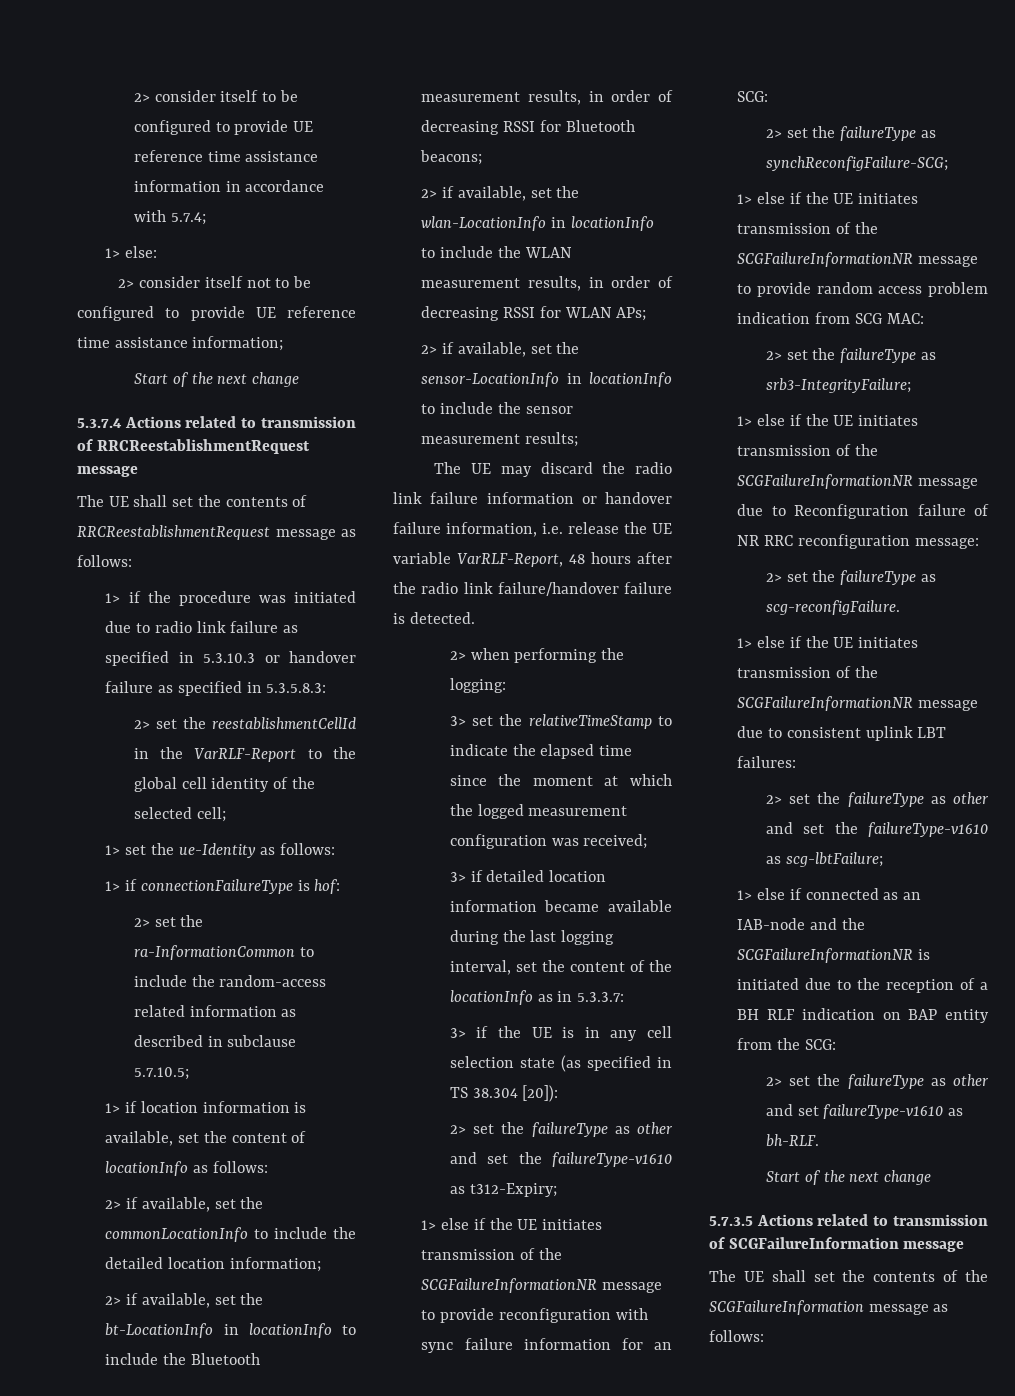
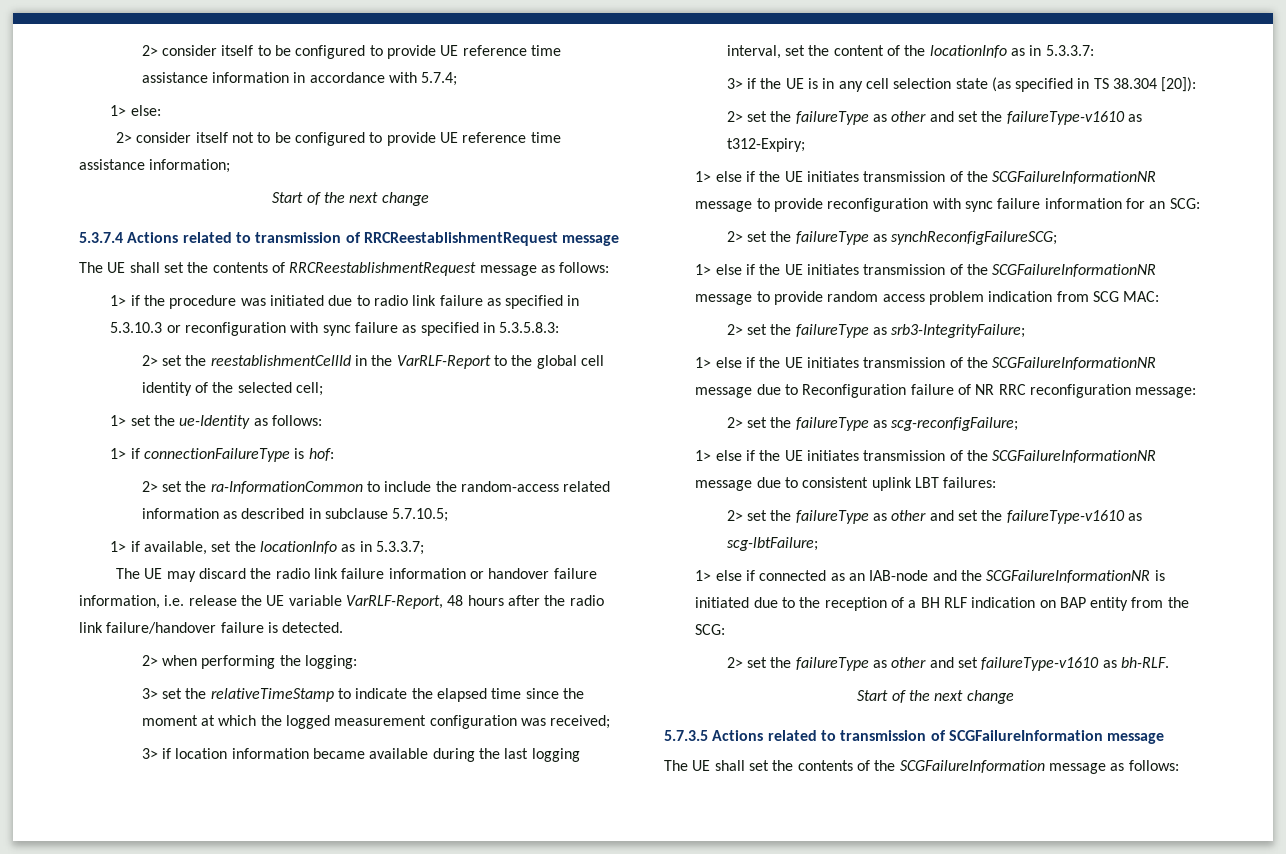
[289,651,356,663] handover -> [184,322,351,336] reconfiguration with sync
[140,1101,307,1113] [105,1131,307,1146] [105,1161,268,1176] [105,1197,264,1212] [105,1227,356,1242] [105,1257,321,1272] [105,1293,264,1308] [105,1323,356,1338] [105,1353,260,1365] [421,90,673,105] [421,120,635,135] [420,150,483,165] [421,186,580,201] [421,216,654,231] [421,246,572,258] [421,276,673,291] [421,306,647,321] [421,342,580,357] [421,372,672,387] [421,402,573,414] [421,432,579,447] location information is available, set the content of locationInfo as follows: // 2> if available, set the commonLocationInfo to include the detailed location information; // 2> if available, set the bt-LocationInfo in locationInfo to include the Bluetooth measurement results, in order of decreasing RSSI for Bluetooth beacons; // 2> if available, set the wlan-LocationInfo in locationInfo to include the WLAN measurement results, in order of decreasing RSSI for WLAN APs; // 2> if available, set the sensor-LocationInfo in locationInfo to include the sensor measurement results; -> [143,541,424,555] available, set the locationInfo as in 5.3.3.7;
[486,870,545,882] detailed -> (171, 753) none
[765,156,948,171] synchReconfigFailure-SCG; -> [891,231,1058,245] synchReconfigFailureSCG;
[765,600,900,615] scg-reconfigFailure. -> [891,417,1019,431] scg-reconfigFailure;

